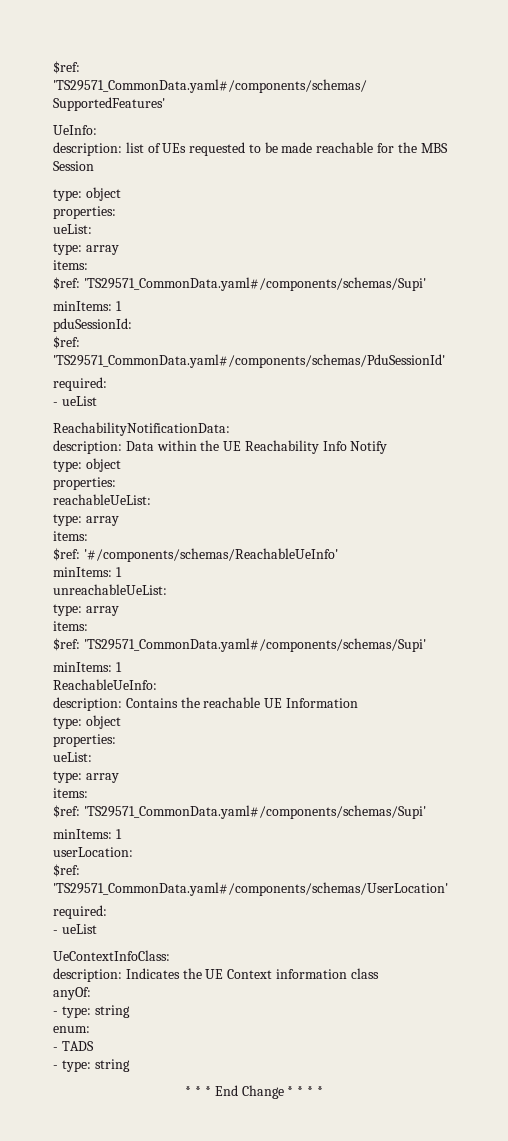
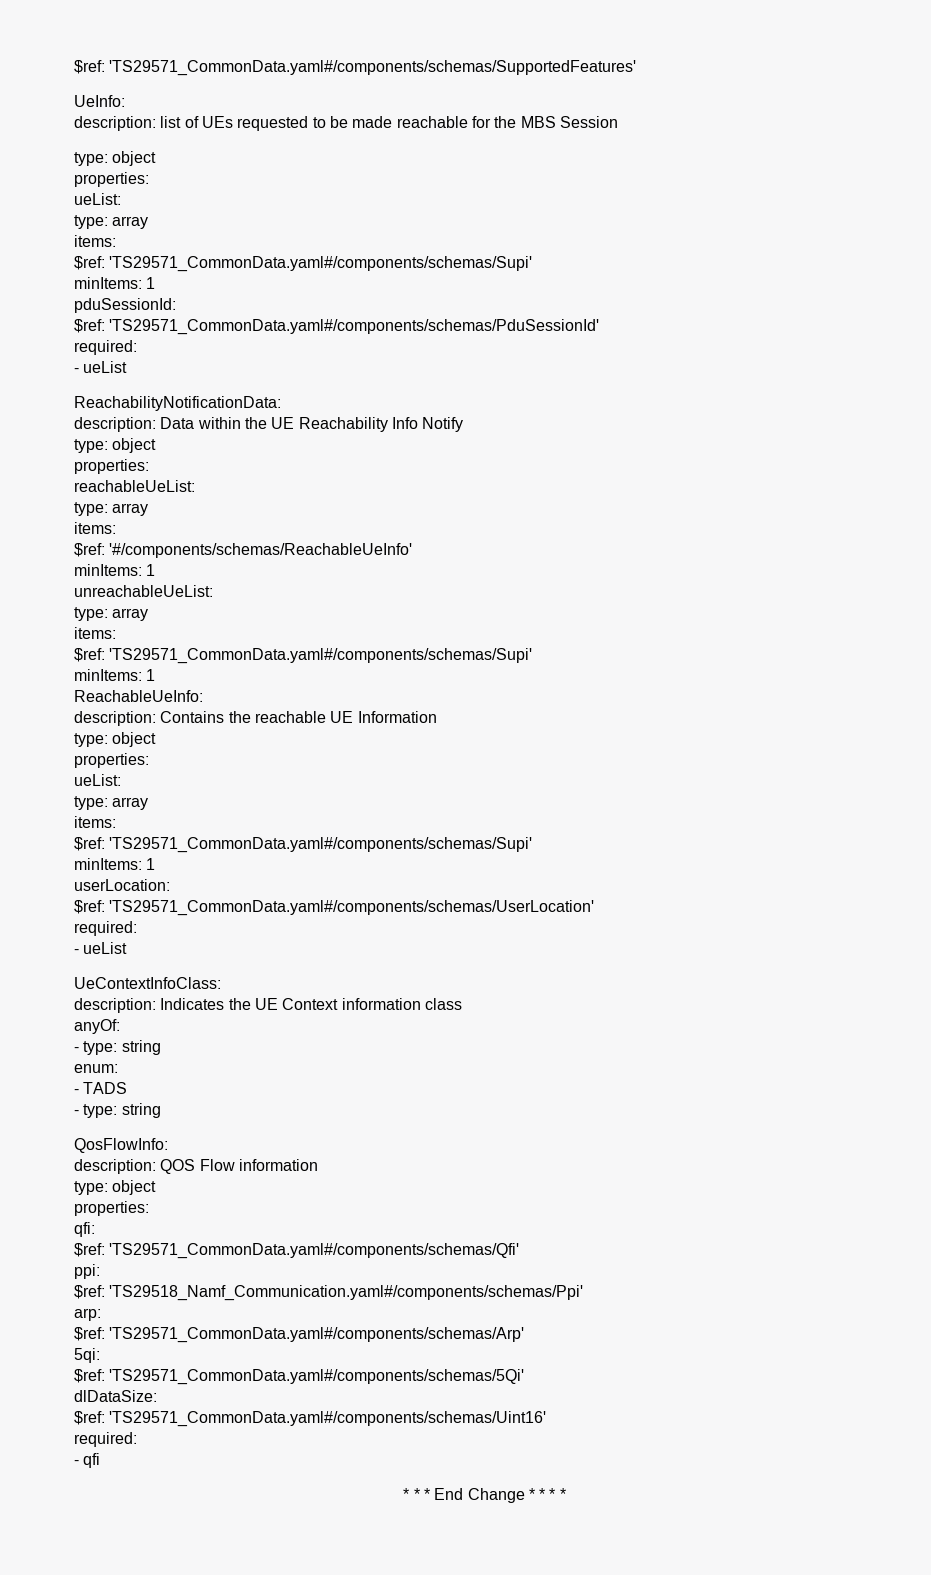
(130, 1065) none -> [74,1138,168,1153] [74,1159,318,1174] [74,1180,157,1195] [74,1201,149,1216] [74,1222,95,1237] [74,1243,520,1259] [74,1264,100,1279] [74,1285,584,1301] [74,1308,101,1321] [74,1327,525,1343] [74,1348,100,1363] [74,1369,525,1385] [74,1390,157,1402] [74,1411,547,1427] [74,1432,137,1447] [74,1453,101,1468] // QosFlowInfo: // description: QOS Flow information // type: object // properties: // qfi: // $ref: 'TS29571_CommonData.yaml#/components/schemas/Qfi' // ppi: // $ref: 'TS29518_Namf_Communication.yaml#/components/schemas/Ppi' // arp: // $ref: 'TS29571_CommonData.yaml#/components/schemas/Arp' // 5qi: // $ref: 'TS29571_CommonData.yaml#/components/schemas/5Qi' // dlDataSize: // $ref: 'TS29571_CommonData.yaml#/components/schemas/Uint16' // required: // - qfi

